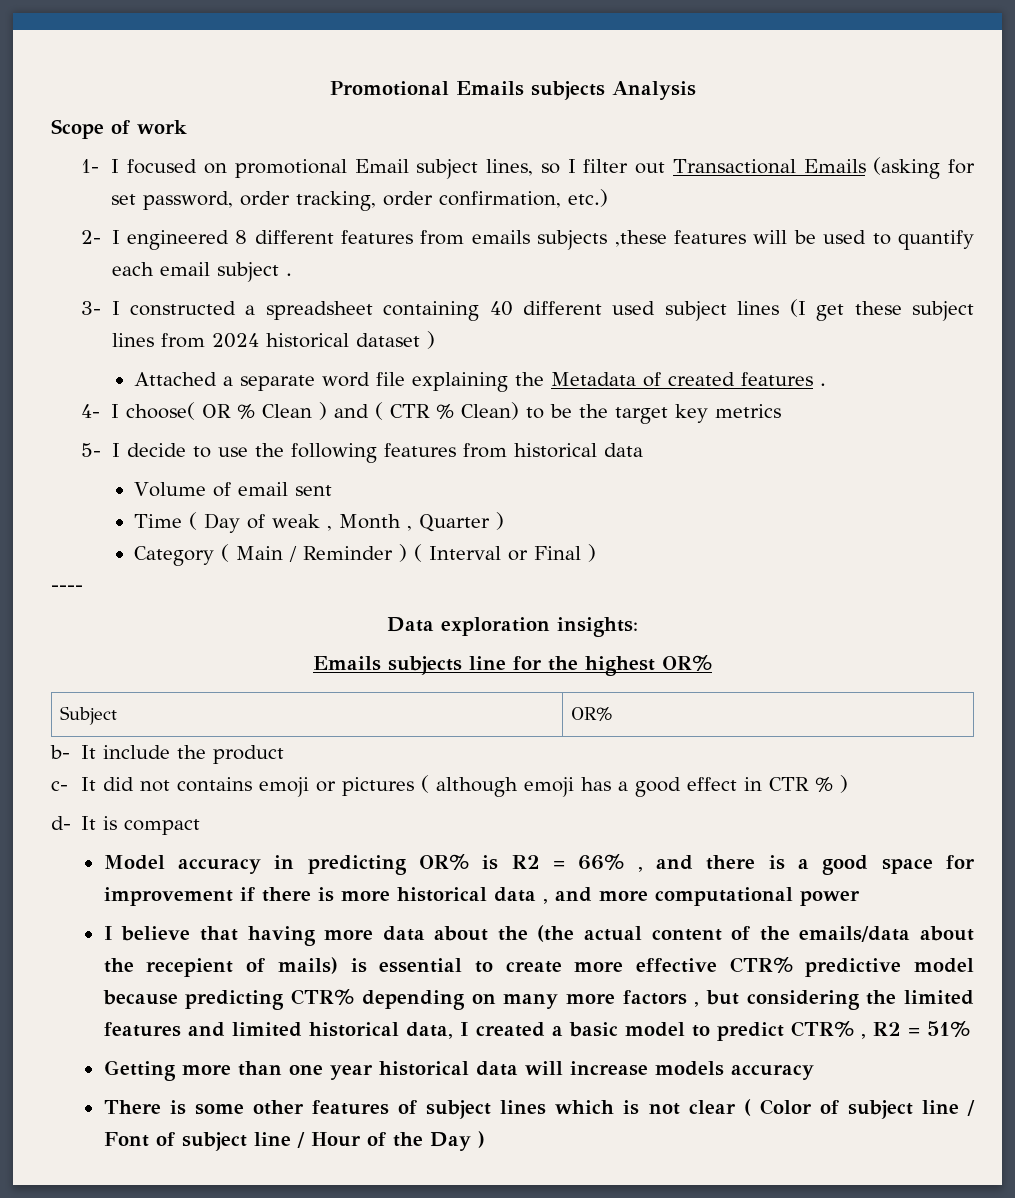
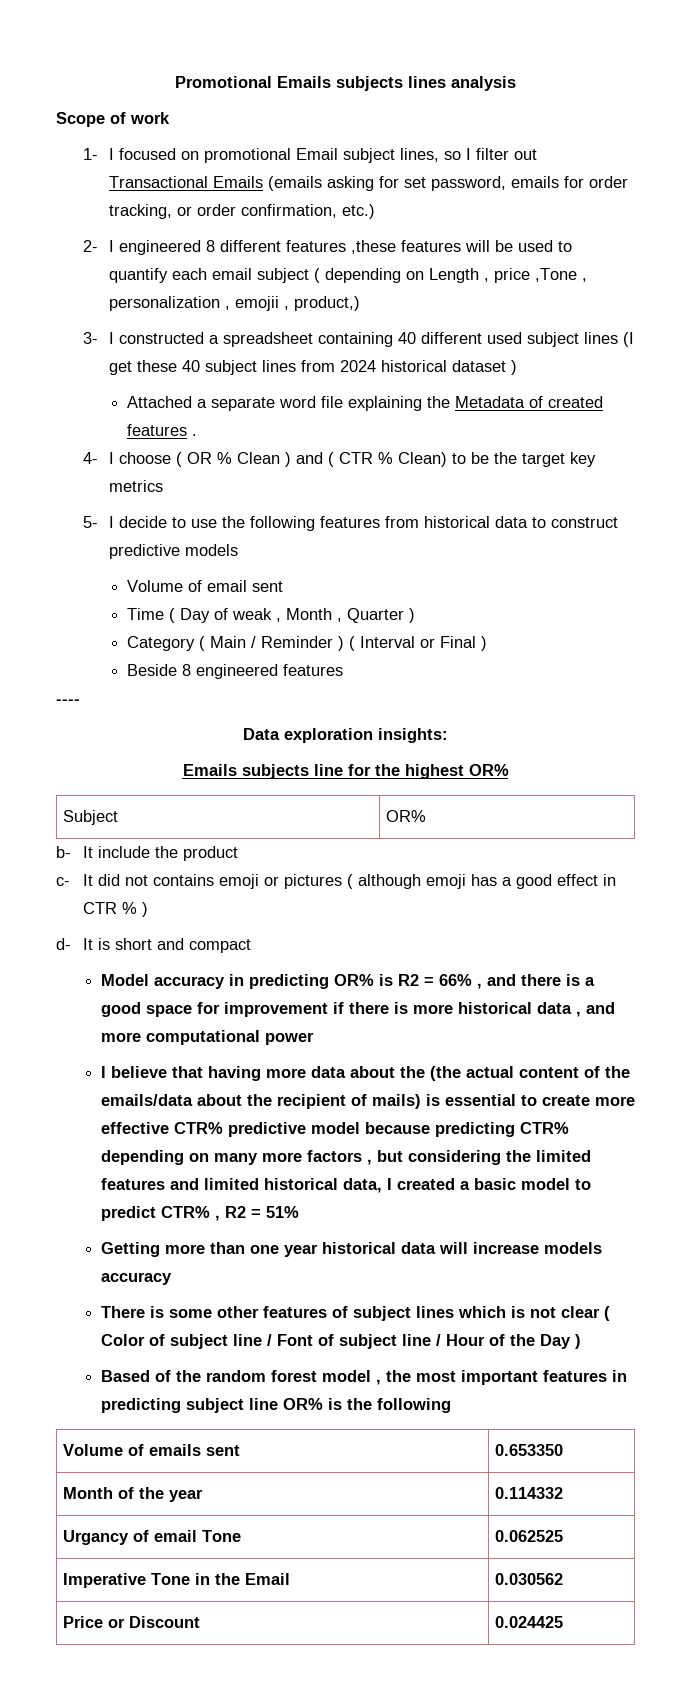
[611,81,696,100] Analysis -> [408,76,516,91] lines analysis
[873,157,941,179] (asking -> [268,176,375,191] (emails asking
(234, 200) none -> [511,176,585,188] emails for
(377, 201) none -> [177,206,193,216] or
[420,230,608,250] from emails subjects -> (347, 246) none
[285,273,292,276] . -> [314,268,588,283] [109,296,361,311] ( depending on Length , price ,Tone , personalization , emojii , product,)
(902, 308) none -> [182,360,201,372] 40
[126,402,196,420] choose( -> [119,452,183,467] choose (
(643, 450) none -> [532,517,619,528] [109,544,239,559] to construct predictive models
(597, 553) none -> [127,664,344,679] // Beside 8 engineered features
(118, 823) none -> [114,938,184,950] short and
[146,958,234,977] recepient -> [276,1094,346,1109] recipient
(485, 1139) none -> [100,1370,627,1385] [100,1398,451,1413] [62,1444,240,1456] [494,1444,563,1456] [62,1487,203,1502] [494,1487,563,1499] [62,1530,241,1545] [494,1530,563,1542] [62,1573,290,1588] [494,1573,563,1585] [62,1616,200,1628] [494,1616,563,1628] // Based of the random forest model , the most important features in predicting subject line OR% is the following // Volume of emails sent | 0.653350 // Month of the year | 0.114332 // Urgancy of email Tone | 0.062525 // Imperative Tone in the Email | 0.030562 // Price or Discount | 0.024425

